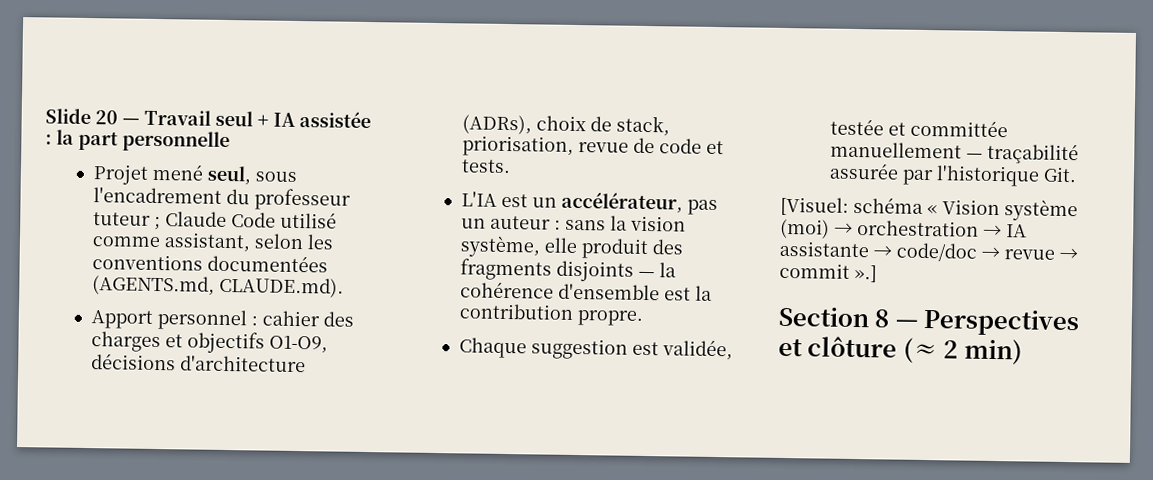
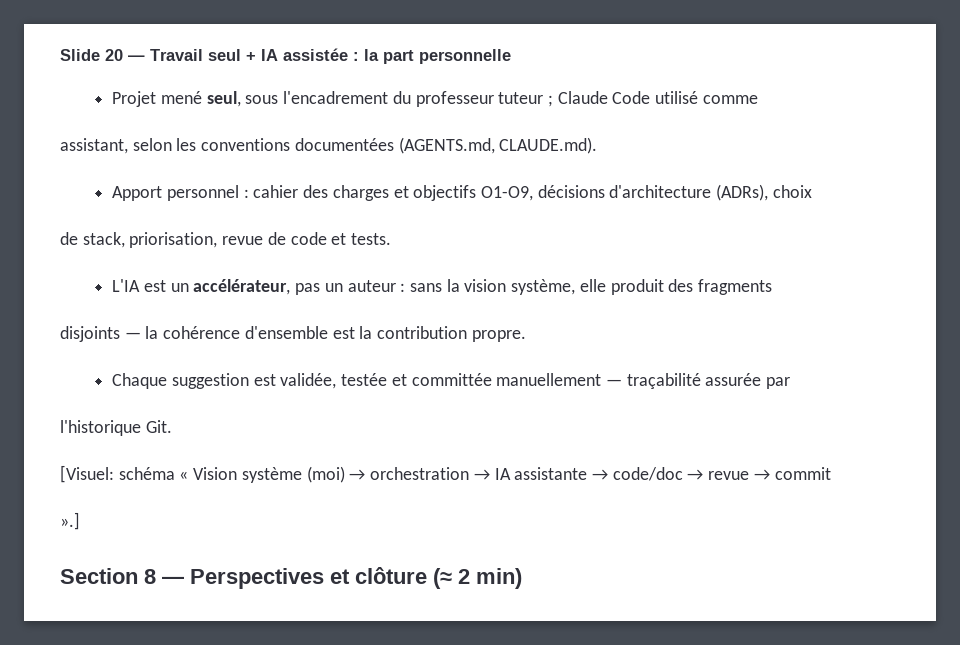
(160, 242) none -> (758, 99) //
(586, 123) none -> (812, 191) //
(552, 269) none -> (773, 287) //
(934, 177) none -> (791, 383) //
(850, 270) none -> (831, 473) //

